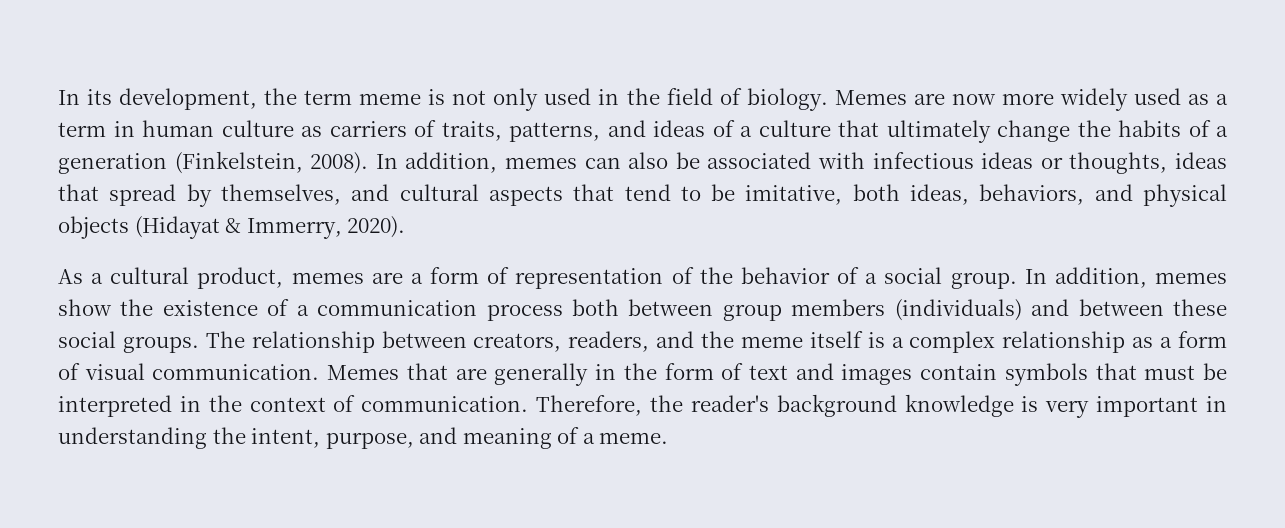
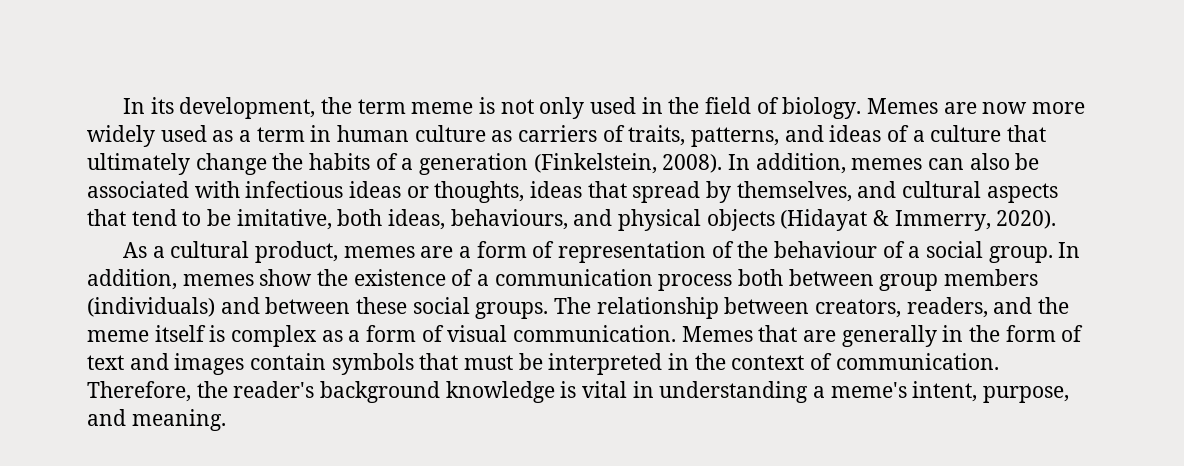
[979,184,1085,205] behaviors, -> [450,209,568,230] behaviours,
[740,267,830,284] behavior -> [773,241,877,258] behaviour
[891,331,1126,353] a complex relationship -> [231,325,318,347] complex
[1045,396,1228,418] [58,427,669,449] very important in understanding the intent, purpose, and meaning of a meme. -> [582,381,1070,403] [87,409,226,431] vital in understanding a meme's intent, purpose, and meaning.

